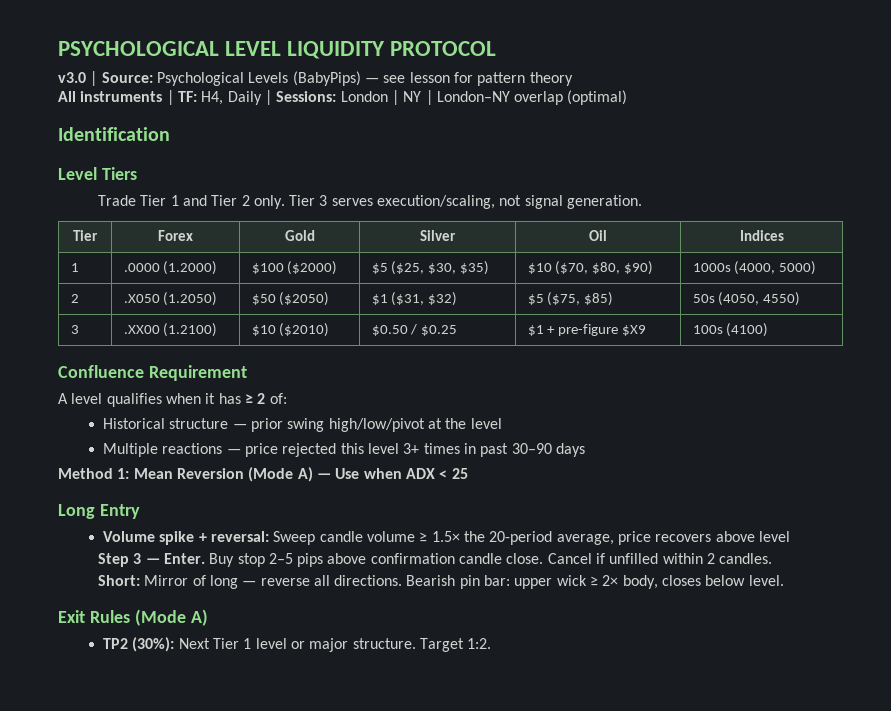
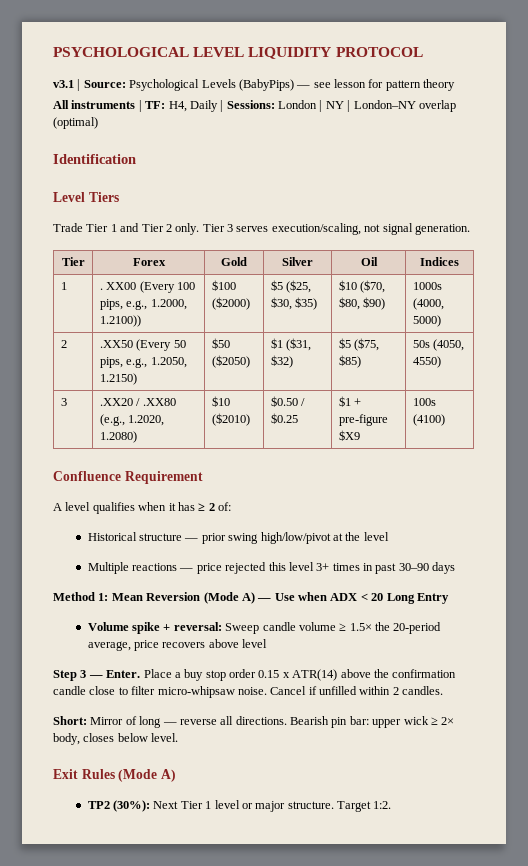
[58,72,86,83] v3.0 -> [53,80,74,88] v3.1
[123,261,218,275] .0000 (1.2000) -> [99,281,195,293] [99,299,187,310] [99,315,141,327] . XX00 (Every 100 pips, e.g., 1.2000, 1.2100))
[123,292,218,306] .X050 (1.2050) -> [99,339,186,351] [99,357,187,368] [99,373,137,385] .XX50 (Every 50 pips, e.g., 1.2050, 1.2150)
[123,323,218,337] .XX00 (1.2100) -> [99,398,176,406] [99,414,165,426] [99,431,137,443] .XX20 / .XX80 (e.g., 1.2020, 1.2080)
[451,468,468,479] 25 // -> [371,593,384,601] 20
[209,553,544,567] Buy stop 2–5 pips above confirmation candle close. -> [143,669,457,681] [53,686,267,698] Place a buy stop order 0.15 x ATR(14) above the confirmation candle close to filter micro-whipsaw noise.

